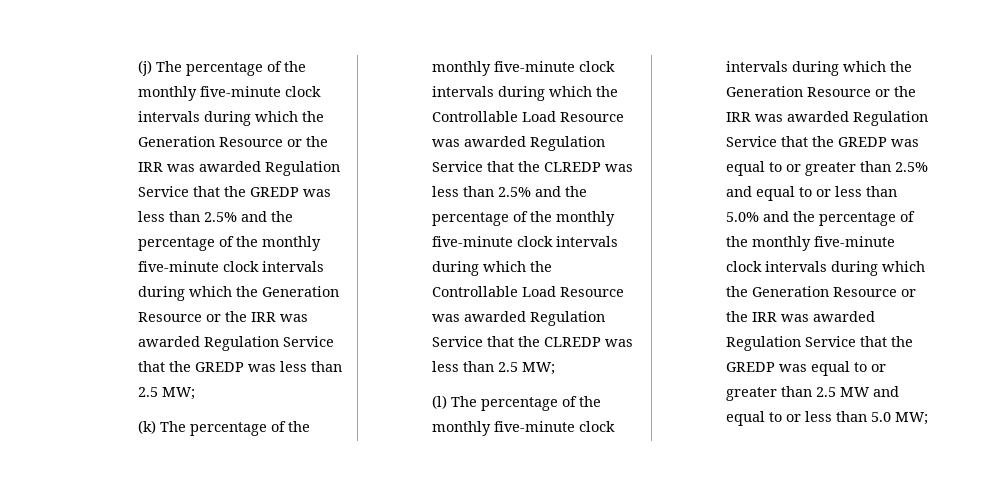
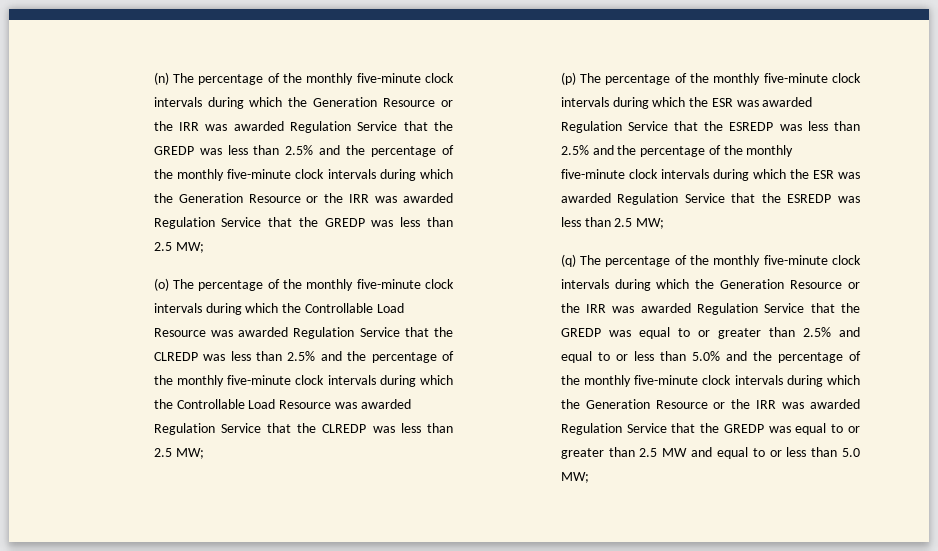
[137,60,152,76] (j) -> [153,72,169,85] (n)
[137,420,156,434] (k) -> [153,278,169,291] (o)
[431,395,447,409] (l) -> [560,72,861,85] [560,97,813,109] [560,121,860,133] [560,145,794,157] [560,169,860,181] [560,193,860,205] [560,217,665,229] [560,254,576,267] (p) The percentage of the monthly five-minute clock intervals during which the ESR was awarded Regulation Service that the ESREDP was less than 2.5% and the percentage of the monthly five-minute clock intervals during which the ESR was awarded Regulation Service that the ESREDP was less than 2.5 MW; // (q)

